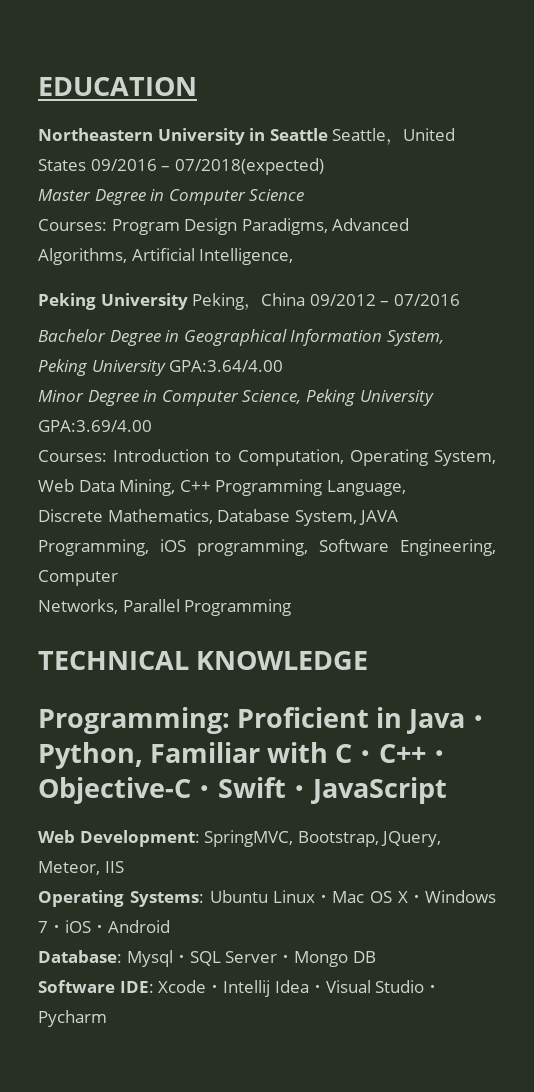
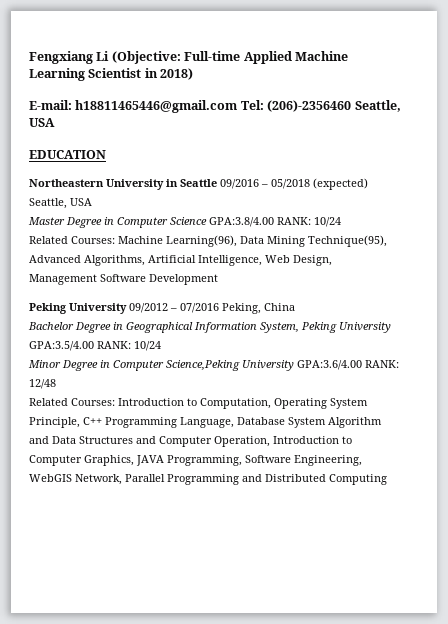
(38, 86) none -> [29,51,348,64] [29,68,194,81] [29,100,401,113] [29,118,55,127] Fengxiang Li (Objective: Full-time Applied Machine Learning Scientist in 2018) // E-mail: h18811465446@gmail.com Tel: (206)-2356460 Seattle, USA //
[332,128,456,145] [38,158,324,175] Seattle，United States 09/2016 – 07/2018(expected) -> [220,178,368,190] [29,198,92,209] 09/2016 – 05/2018 (expected) Seattle, USA
[38,218,328,235] // Courses: Program Design Paradigms, -> [209,217,341,227] [29,235,387,247] GPA:3.8/4.00 RANK: 10/24 // Related Courses: Machine Learning(96), Data Mining Technique(95),
[38,293,306,310] // Peking University Peking，China -> [265,255,332,266] [29,274,218,285] [29,303,127,314] Web Design, Management Software Development // Peking University
(460, 300) none -> [222,303,295,314] Peking, China
[169,360,284,372] GPA:3.64/4.00 -> [29,341,161,351] GPA:3.5/4.00 RANK: 10/24
[242,389,434,406] [38,420,152,432] Science, Peking University GPA:3.69/4.00 // -> [166,360,399,371] [29,379,56,389] [29,398,68,406] Science,Peking University GPA:3.6/4.00 RANK: 12/48 // Related
[433,450,496,466] [38,479,176,496] System, Web Data Mining, -> [330,398,368,409] [29,417,80,428] System Principle,
[38,509,399,526] [38,539,496,556] [38,570,118,586] [38,599,292,616] [38,651,369,670] [38,707,493,734] [38,742,454,769] [38,777,447,804] [38,830,442,847] [38,861,124,875] [38,890,497,907] [38,920,170,933] [38,950,376,967] [38,980,442,997] [38,1010,107,1027] // Discrete Mathematics, Database System, JAVA Programming, iOS programming, Software Engineering, Computer // Networks, Parallel Programming // TECHNICAL KNOWLEDGE // Programming: Proficient in Java・Python, Familiar with C・C++・Objective-C・Swift・JavaScript // Web Development: SpringMVC, Bootstrap, JQuery, Meteor, IIS // Operating Systems: Ubuntu Linux・Mac OS X・Windows 7・iOS・Android // Database: Mysql・SQL Server・Mongo DB // Software IDE: Xcode・Intellij Idea・Visual Studio・Pycharm -> [237,417,382,428] [29,436,352,447] [29,455,362,466] [29,474,387,485] Database System Algorithm and Data Structures and Computer Operation, Introduction to Computer Graphics, JAVA Programming, Software Engineering, WebGIS Network, Parallel Programming and Distributed Computing

